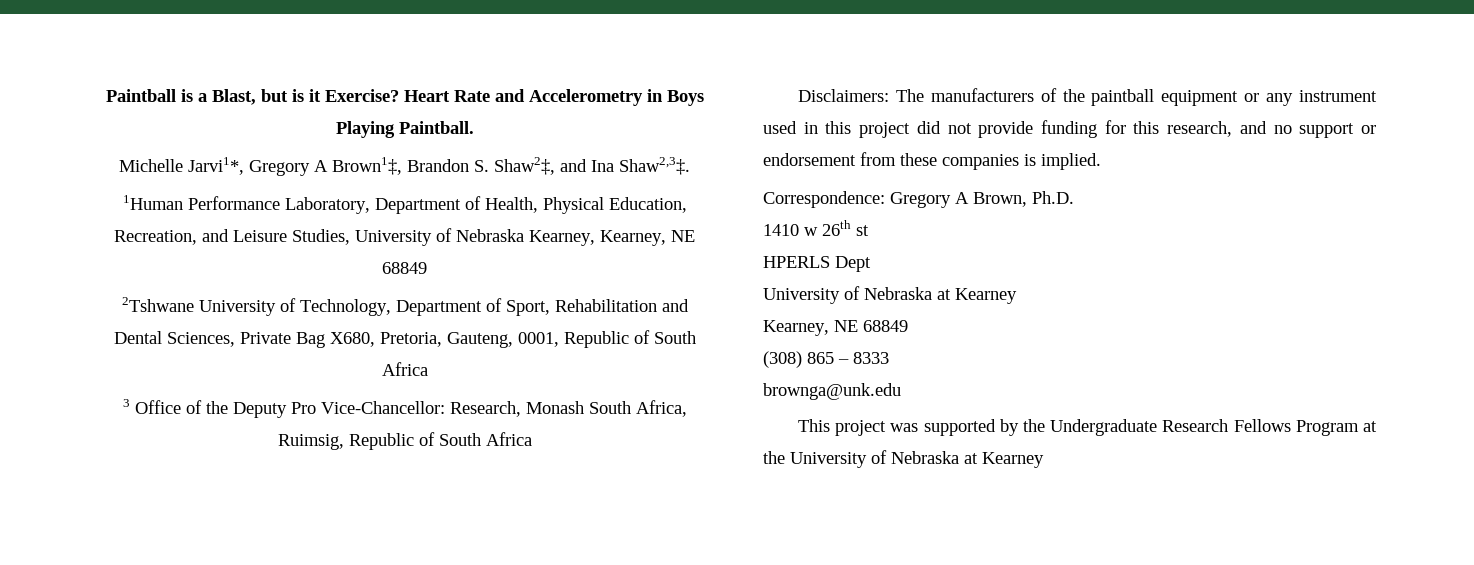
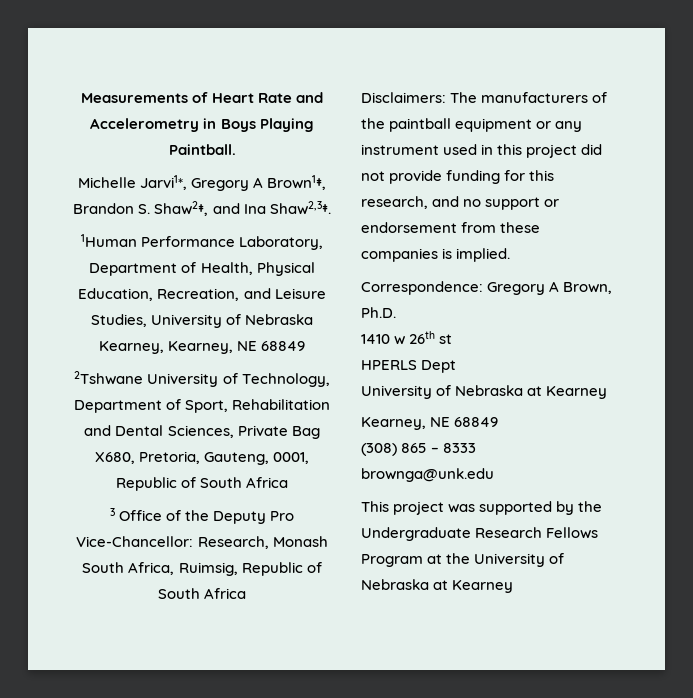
[105,89,399,105] Paintball is a Blast, but is it Exercise? -> [81,92,209,103] Measurements of

